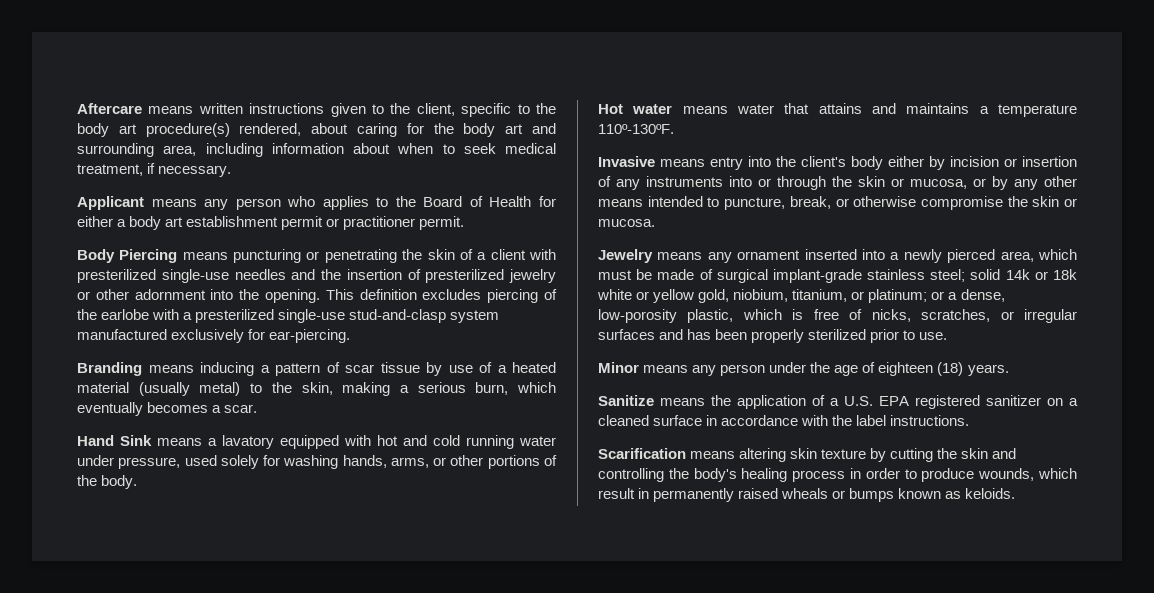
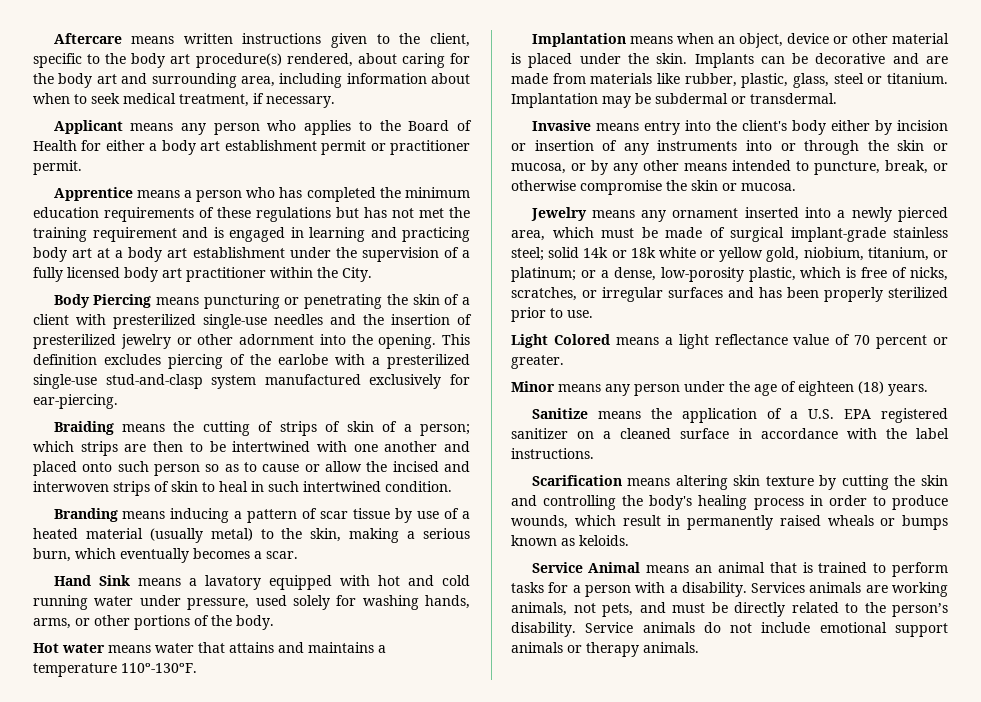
(465, 223) none -> [53,187,470,202] [33,207,470,222] [33,227,470,242] [33,247,470,262] [33,267,372,282] // Apprentice means a person who has completed the minimum education requirements of these regulations but has not met the training requirement and is engaged in learning and practicing body art at a body art establishment under the supervision of a fully licensed body art practitioner within the City.
(351, 336) none -> [53,421,470,436] [33,441,470,456] [33,461,470,476] [33,481,452,496] // Braiding means the cutting of strips of skin of a person; which strips are then to be intertwined with one another and placed onto such person so as to cause or allow the incised and interwoven strips of skin to heal in such intertwined condition.
(674, 129) none -> [531,33,949,48] [511,53,948,68] [511,73,948,88] [511,93,837,108] // Implantation means when an object, device or other material is placed under the skin. Implants can be decorative and are made from materials like rubber, plastic, glass, steel or titanium. Implantation may be subdermal or transdermal.
(948, 336) none -> [511,334,948,349] [511,355,564,369] // Light Colored means a light reflectance value of 70 percent or greater.
(1016, 493) none -> [531,562,948,577] [511,582,948,597] [511,602,948,617] [511,622,948,637] [511,642,699,657] // Service Animal means an animal that is trained to perform tasks for a person with a disability. Services animals are working animals, not pets, and must be directly related to the person’s disability. Service animals do not include emotional support animals or therapy animals.

